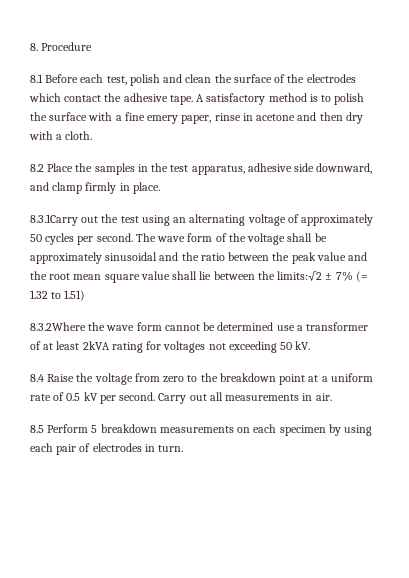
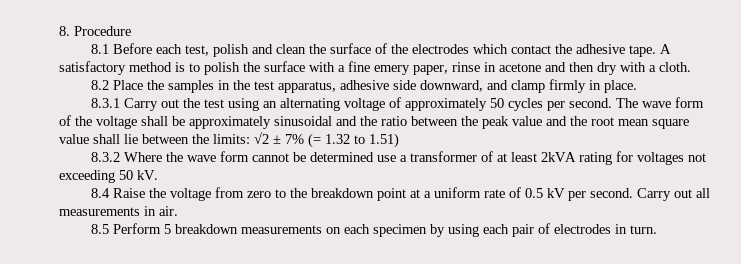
[30,214,78,226] 8.3.1Carry -> [90,98,158,111] 8.3.1 Carry
[277,271,323,281] limits:√2 -> [213,132,269,144] limits: √2
[30,322,86,331] 8.3.2Where -> [90,152,162,162] 8.3.2 Where

